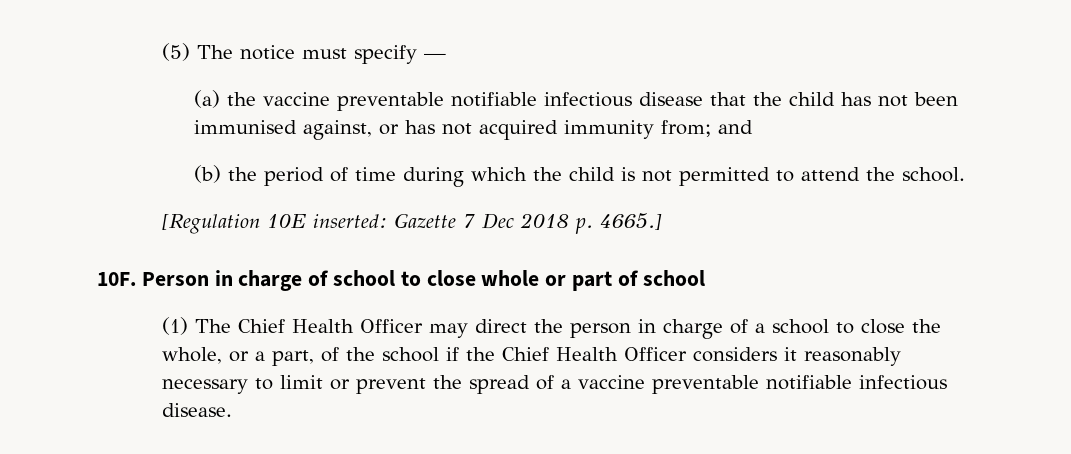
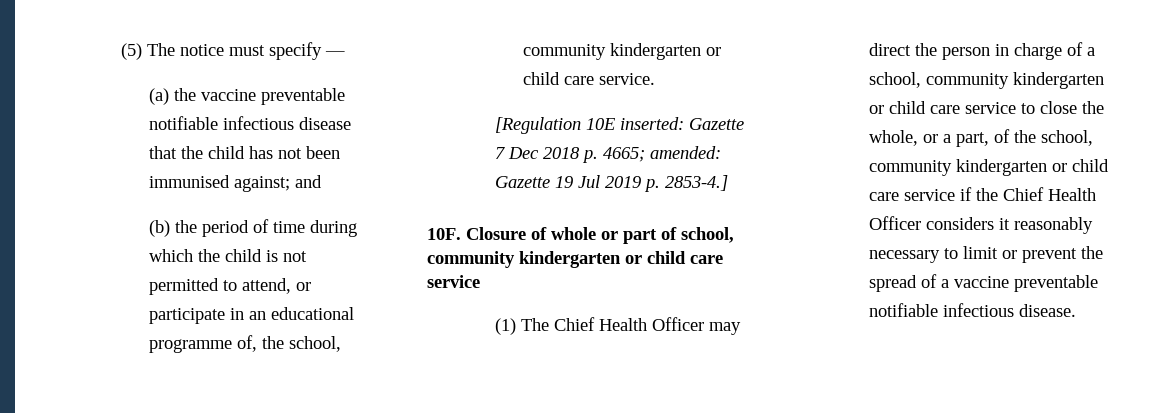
[303,120,712,140] against, or has not acquired immunity from; -> [233,176,290,192] against;
[801,167,966,182] attend the school. -> [241,278,311,294] [148,307,354,324] [148,335,341,353] [522,43,721,60] [522,72,655,85] attend, or participate in an educational programme of, the school, community kindergarten or child care service.
[599,213,662,230] [97,270,705,291] 4665.] // 10F. Person in charge of school to close whole or part of school -> [602,146,721,162] [494,175,728,192] [427,227,734,244] [427,251,723,268] [427,275,480,288] 4665; amended: Gazette 19 Jul 2019 p. 2853-4.] // 10F. Closure of whole or part of school, community kindergarten or child care service
[771,319,829,334] school -> [868,72,1104,89] [868,101,1016,114] school, community kindergarten or child care service
[381,347,439,362] school -> [1040,130,1093,146] [868,159,1109,176] [868,189,955,201] school, community kindergarten or child care service

